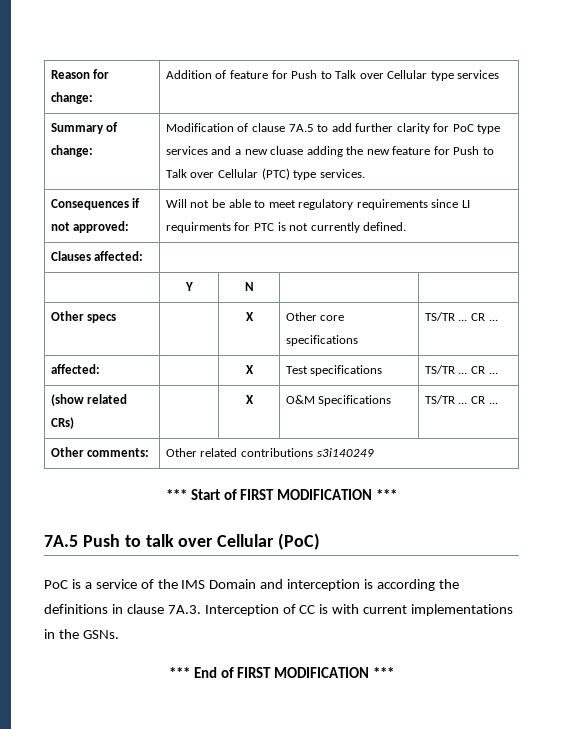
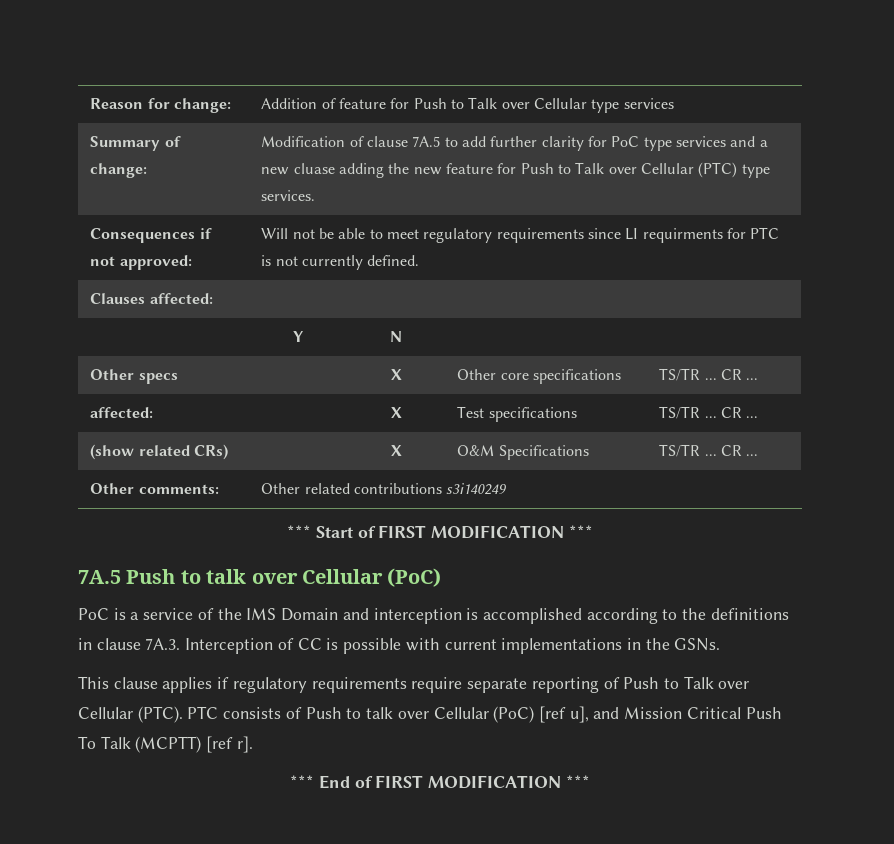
[377,579,436,591] according -> [482,608,678,624] accomplished according to
(329, 609) none -> [343,638,402,654] possible
(119, 634) none -> [78,676,750,693] [78,706,782,723] [78,736,253,753] // This clause applies if regulatory requirements require separate reporting of Push to Talk over Cellular (PTC). PTC consists of Push to talk over Cellular (PoC) [ref u], and Mission Critical Push To Talk (MCPTT) [ref r].

